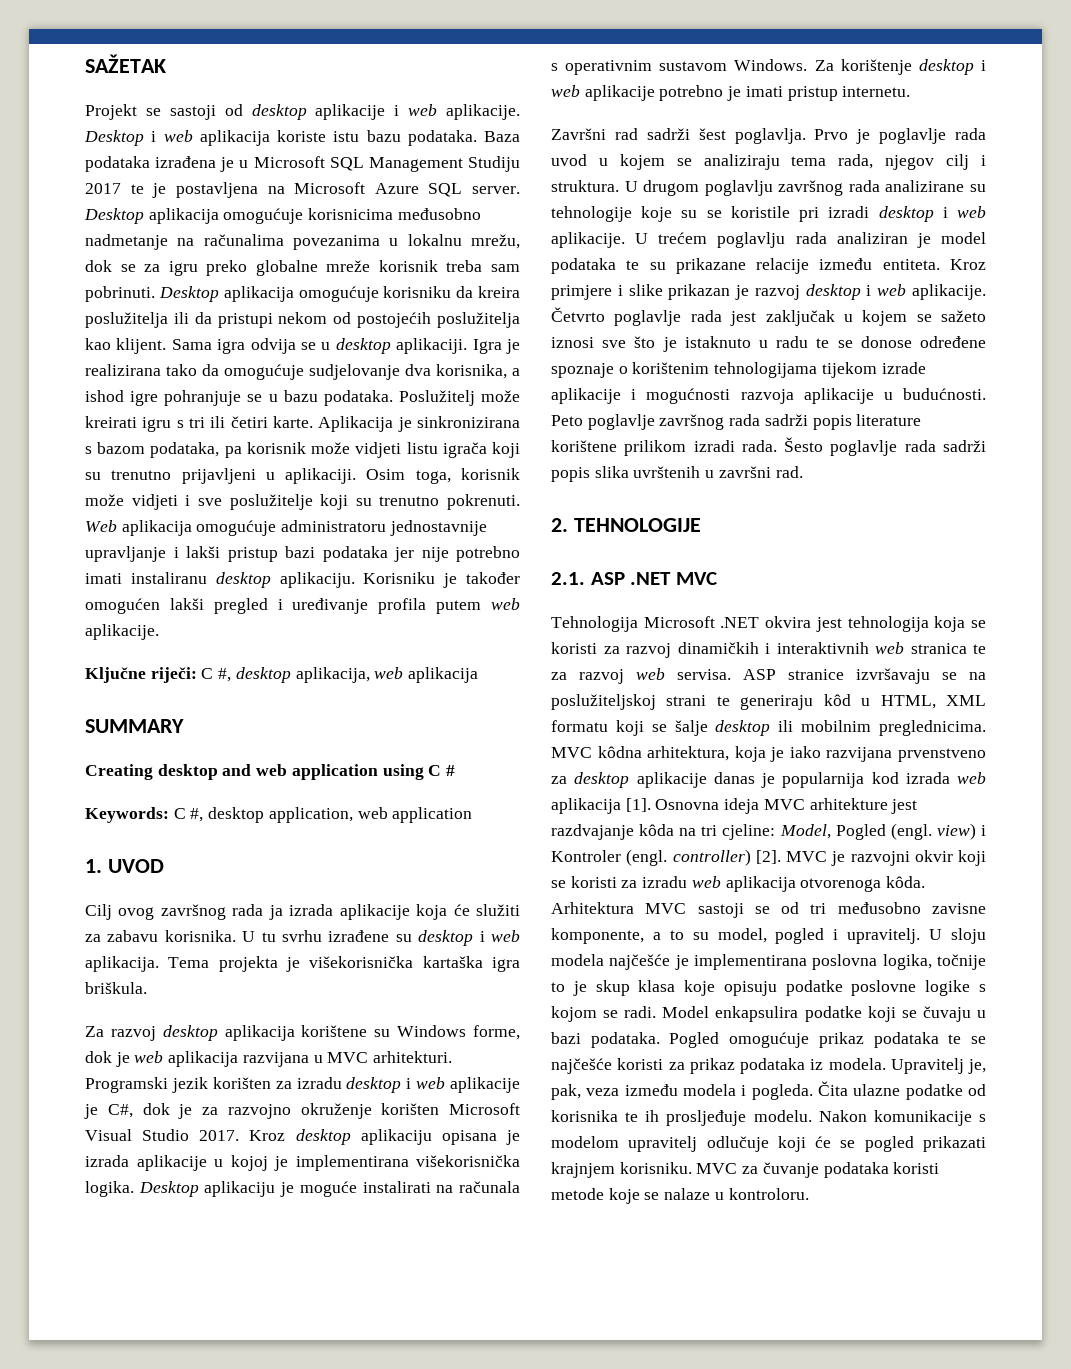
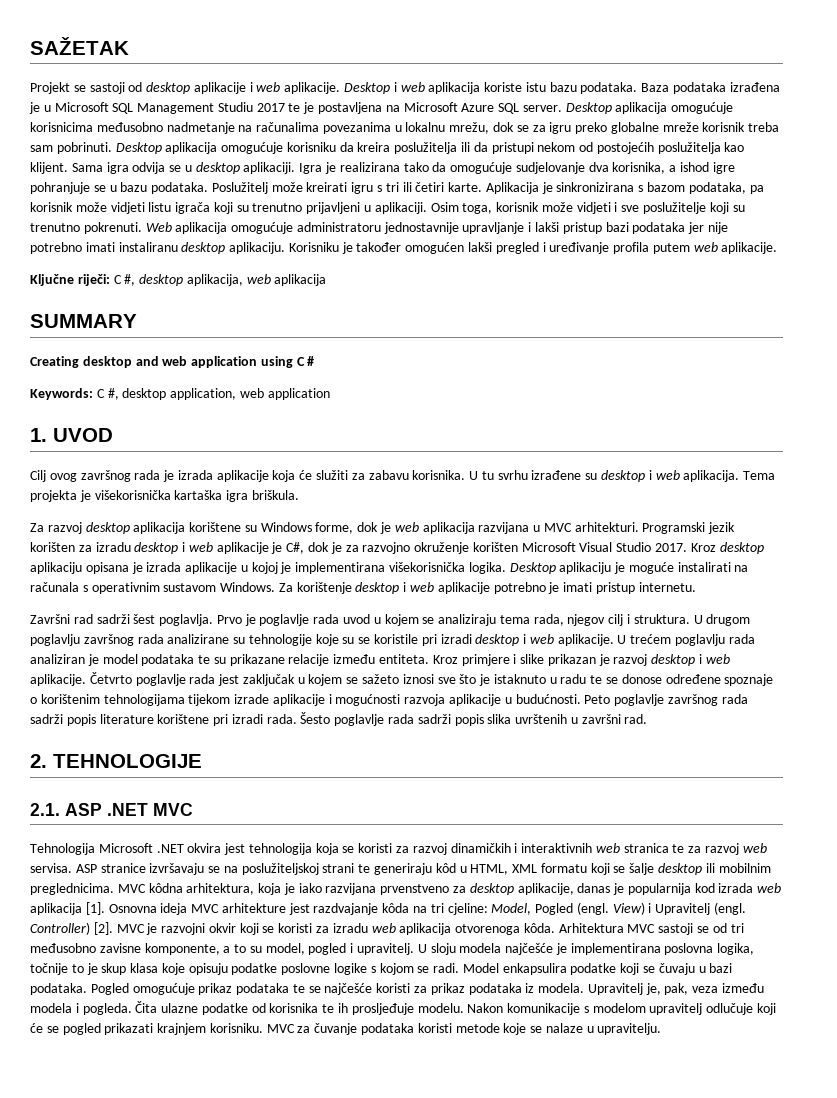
[468,156,520,172] Studiju -> [217,102,253,112] Studiu
[268,905,283,920] ja -> [163,470,175,482] je
[624,440,687,456] prilikom -> [213,714,229,726] pri
[636,772,707,788] aplikacije -> [517,883,574,895] aplikacije,
[936,823,986,840] [551,849,751,866] view) i Kontroler (engl. controller) -> [612,902,747,915] [30,922,90,935] View) i Upravitelj (engl. Controller)
[728,1188,809,1200] kontroloru. -> [597,1023,662,1035] upravitelju.

